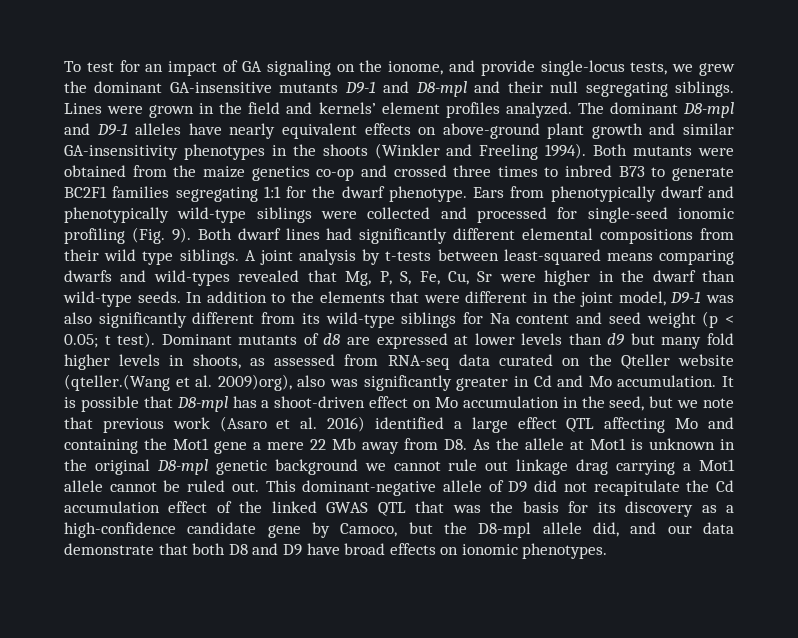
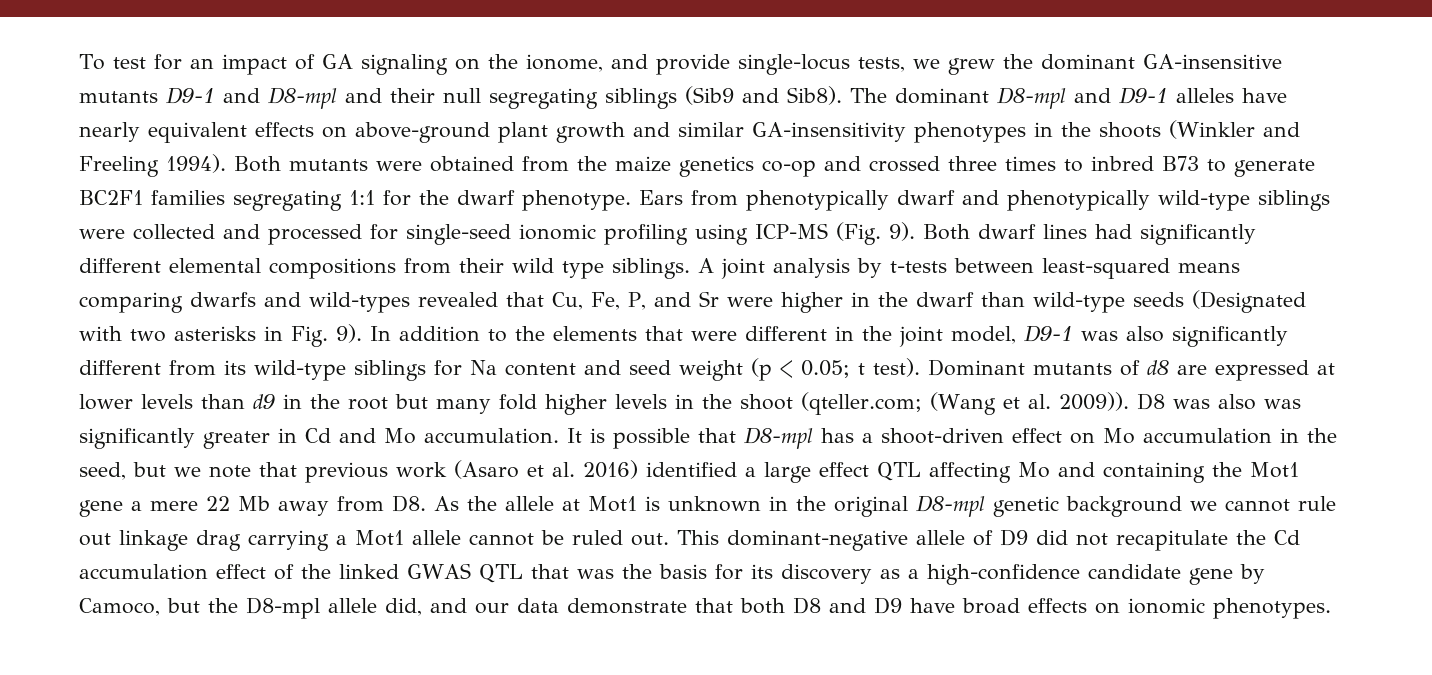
[675,81,734,97] [64,102,572,118] siblings. Lines were grown in the field and kernels’ element profiles analyzed. -> [605,86,842,109] siblings (Sib9 and Sib8).
(125, 236) none -> [695,223,828,245] using ICP-MS
[345,271,469,286] Mg, P, S, Fe, Cu, -> [552,292,691,310] Cu, Fe, P, and
[137,291,181,303] seeds. -> [1132,290,1306,313] [79,324,362,347] seeds (Designated with two asterisks in Fig. 9).
(625, 339) none -> [283,394,388,410] in the root
[192,354,734,370] [64,374,292,391] shoots, as assessed from RNA-seq data curated on the Qteller website (qteller.(Wang et al. 2009)org), -> [702,392,1210,415] the shoot (qteller.com; (Wang et al. 2009)). D8 was

